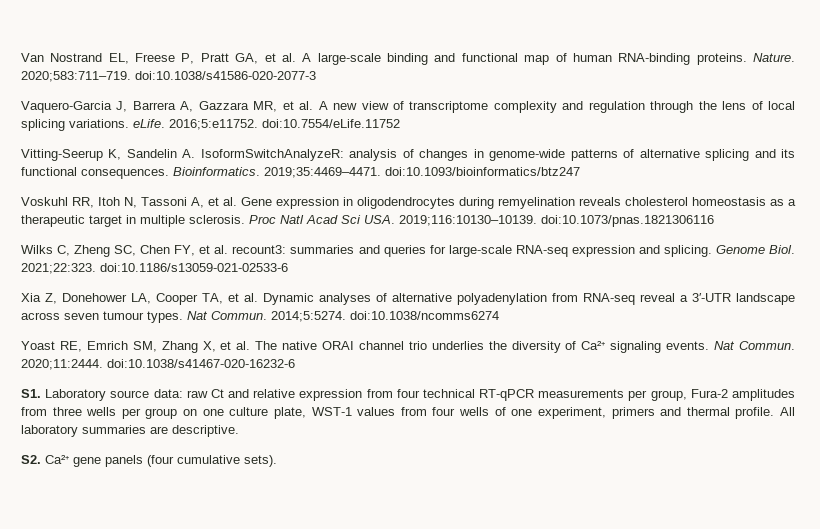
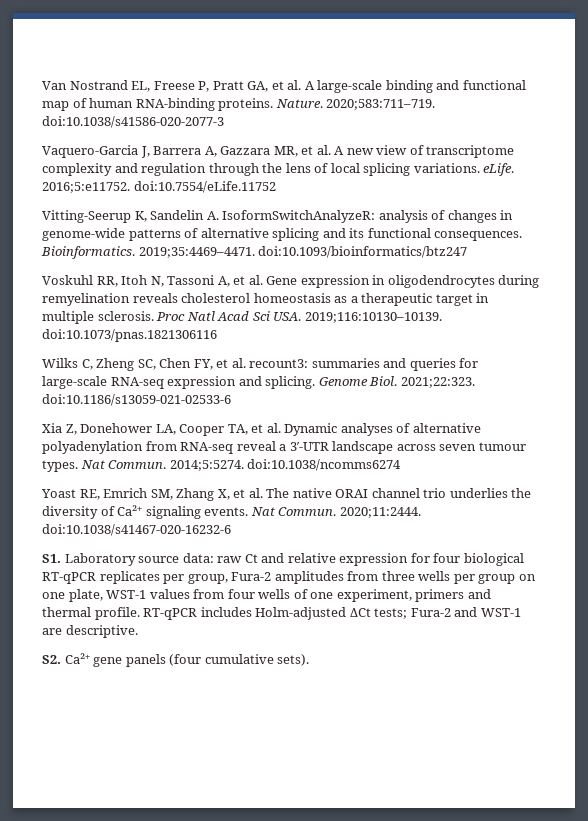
[366,389,625,401] from four technical RT-qPCR measurements -> [410,553,524,566] [42,571,160,584] for four biological RT-qPCR replicates
[229,407,269,416] culture -> (65, 595) none
[779,407,795,416] [21,425,146,437] All laboratory summaries -> [143,607,521,620] RT-qPCR includes Holm-adjusted ΔCt tests; Fura-2 and WST-1

